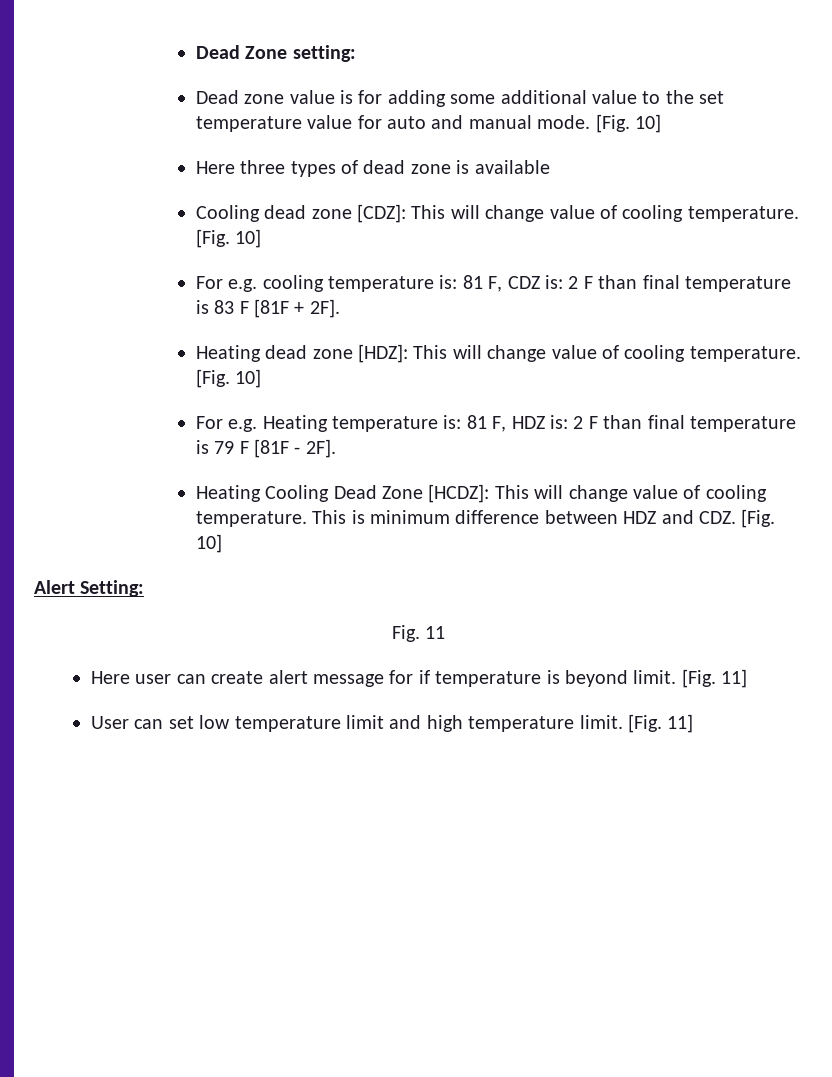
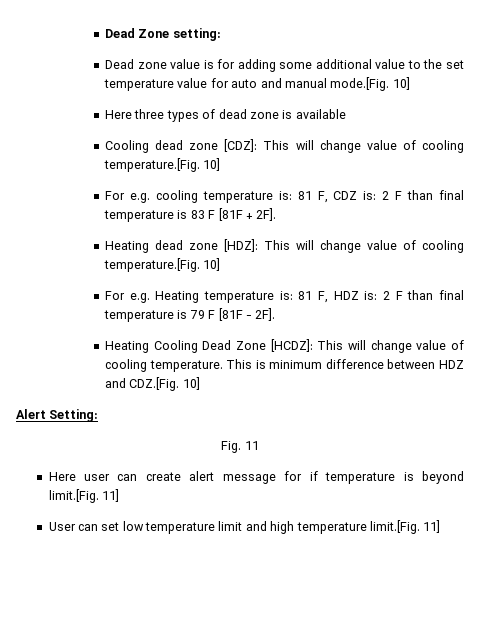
[537,114,630,133] mode. [Fig. -> [330,77,390,91] mode.[Fig.
[687,206,799,222] [195,229,230,248] temperature. [Fig. -> [104,158,201,172] temperature.[Fig.
[689,346,801,362] [195,369,230,388] temperature. [Fig. -> [104,258,201,272] temperature.[Fig.
[699,509,776,528] CDZ. [Fig. -> [129,377,180,391] CDZ.[Fig.
[633,669,716,688] limit. [Fig. -> [48,489,99,503] limit.[Fig.
[579,714,662,733] limit. [Fig. -> [369,520,420,534] limit.[Fig.

